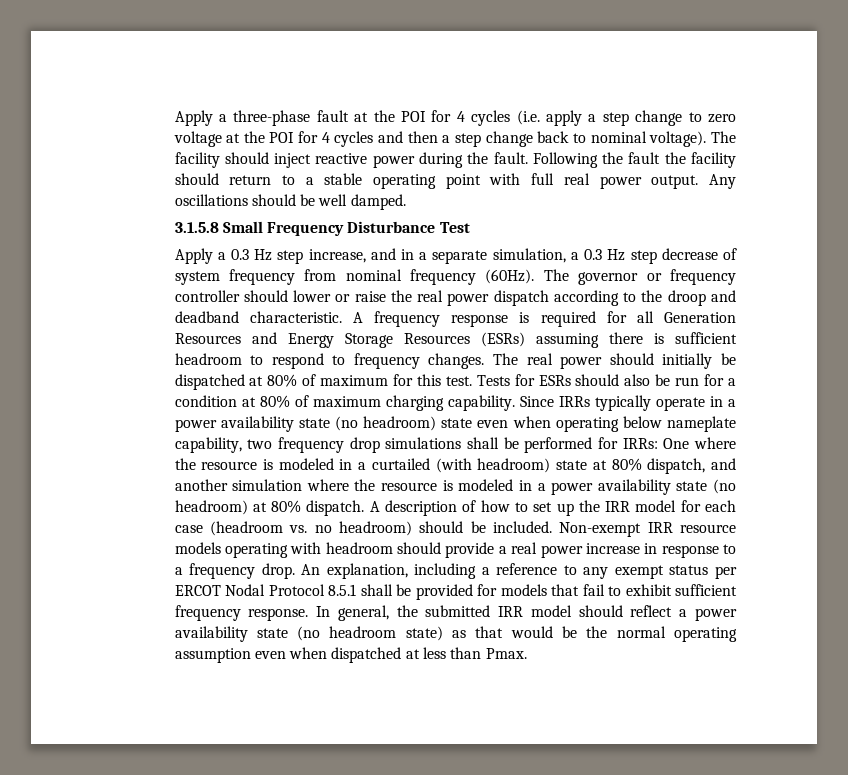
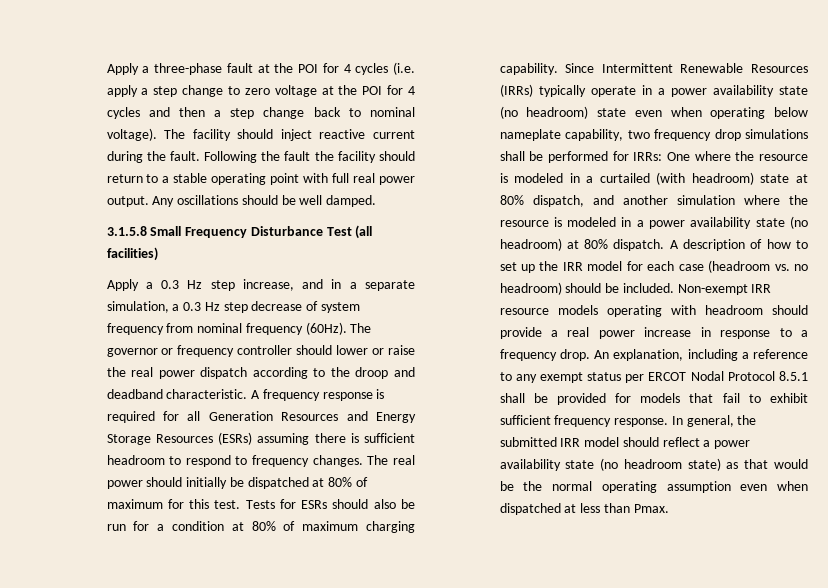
[372,155,415,168] power -> [373,130,415,139] current
(470, 227) none -> [355,225,373,239] [106,247,158,261] (all facilities)
[558,396,590,407] IRRs -> [601,63,808,73] [499,84,533,97] Intermittent Renewable Resources (IRRs)

